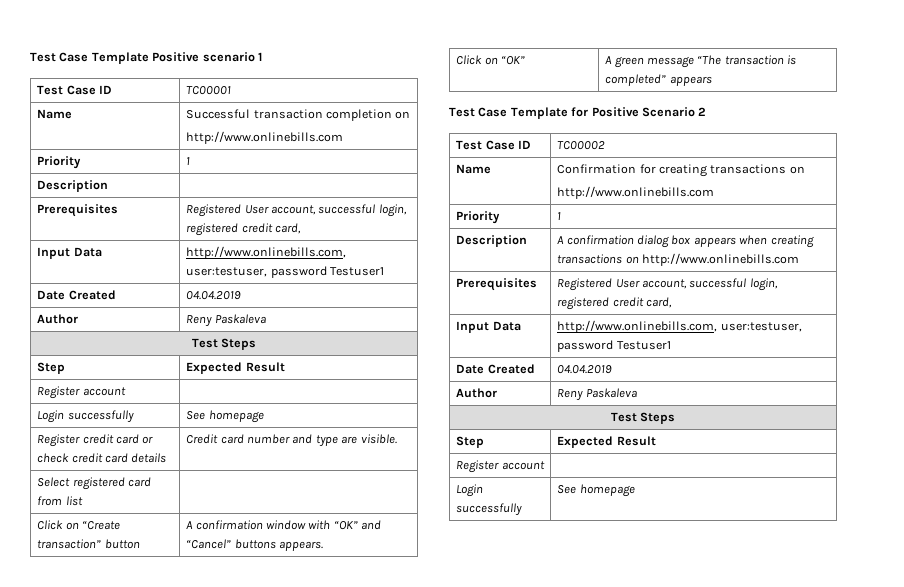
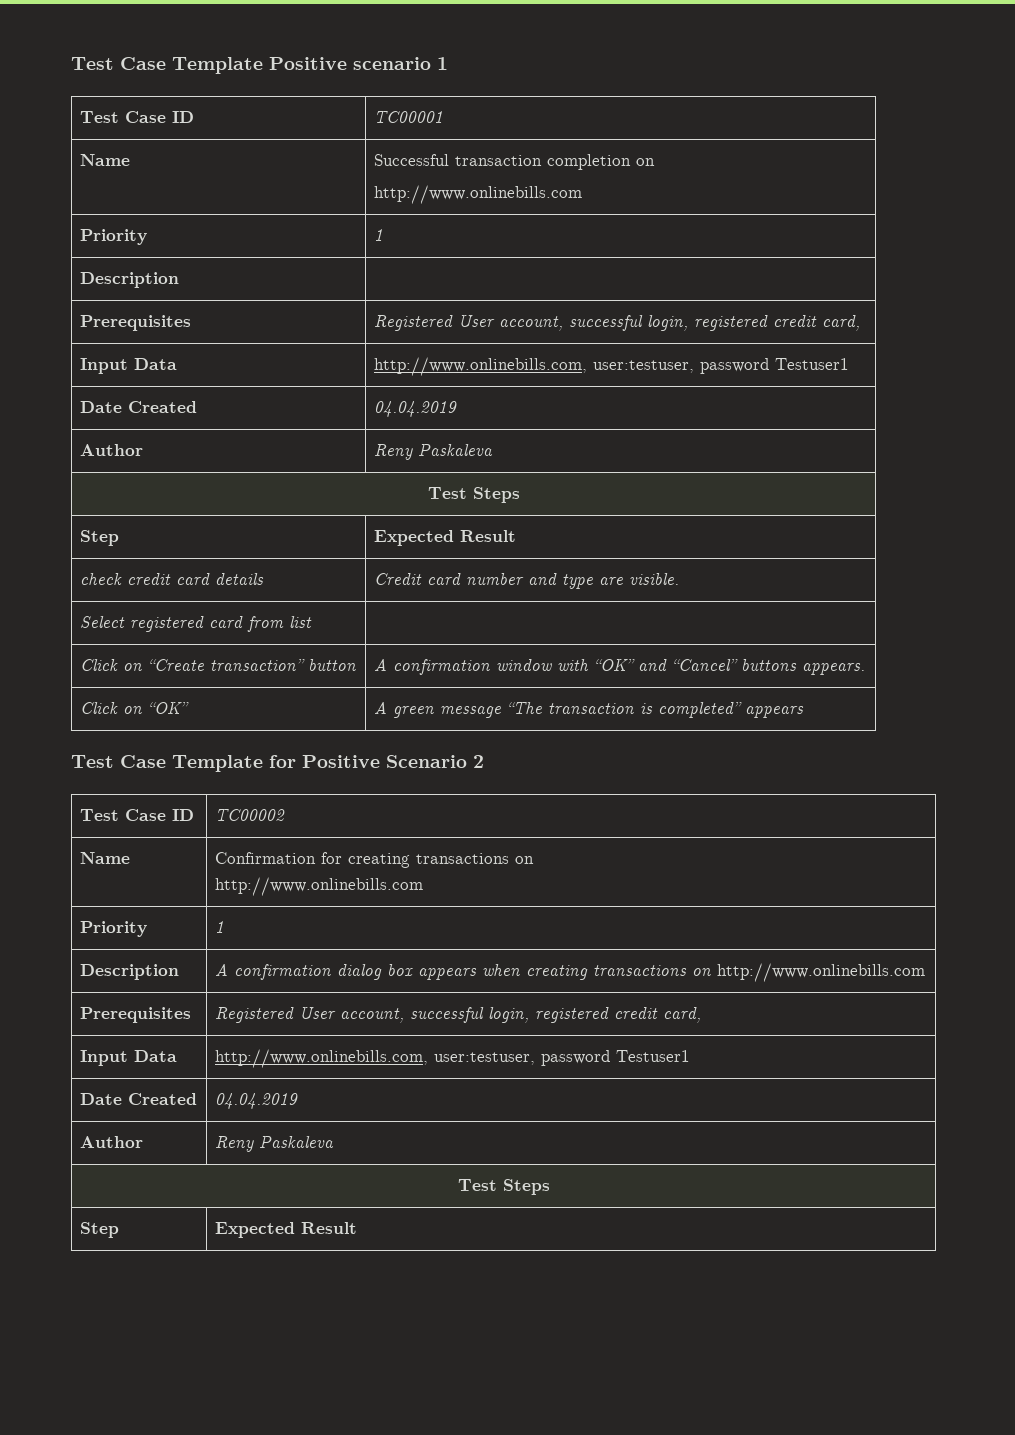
[37,386,126,399] [37,410,134,423] [186,410,264,423] [37,434,154,447] Register account | // Login successfully | See homepage // Register credit card or -> (517, 536) none
[456,460,545,473] [456,484,484,497] [456,503,523,516] [557,484,635,497] // Register account | // Login successfully | See homepage -> (358, 1228) none

